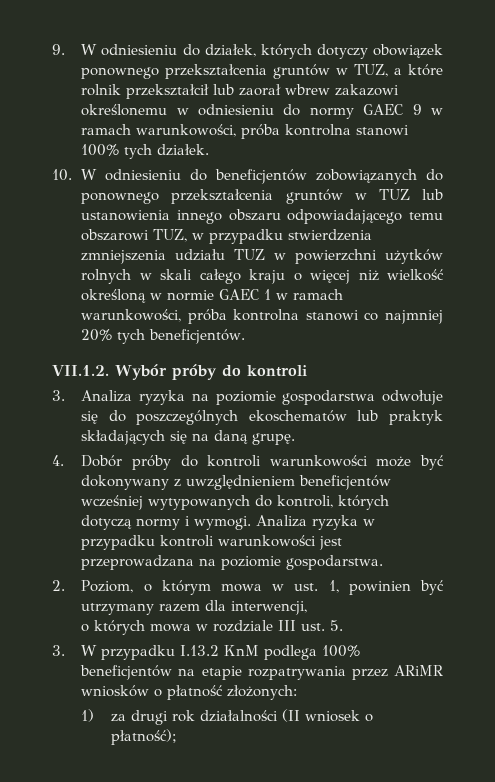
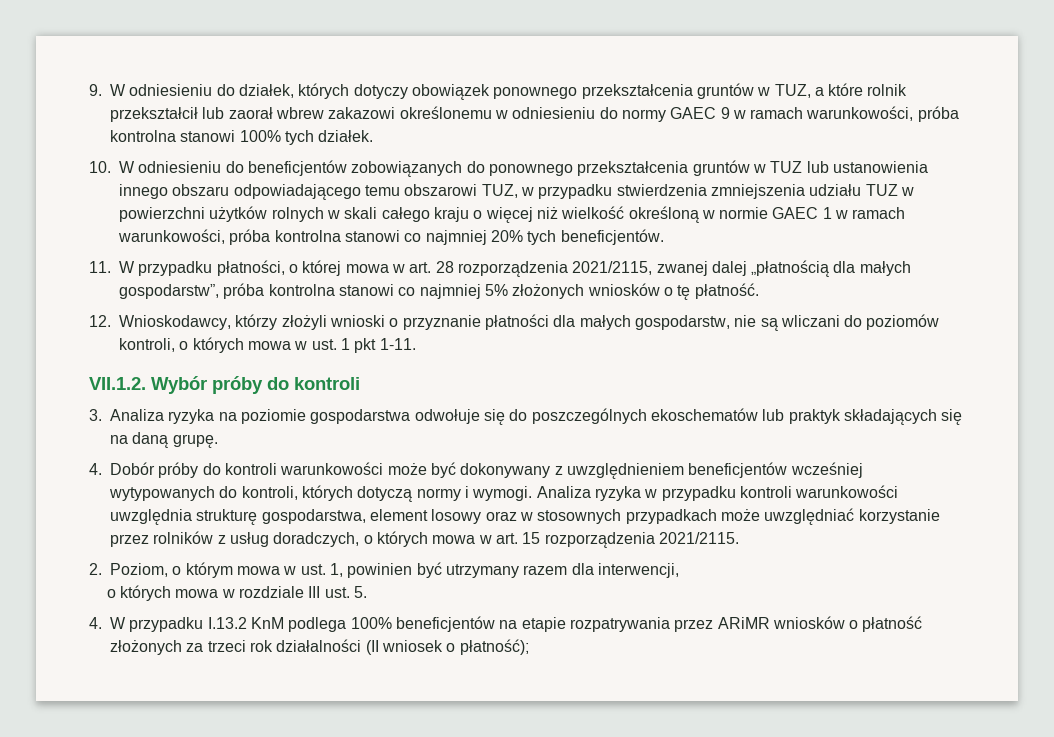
(246, 336) none -> [89,260,911,277] [119,283,759,300] [89,314,940,331] [119,337,416,353] // 11. W przypadku płatności, o której mowa w art. 28 rozporządzenia 2021/2115, zwanej dalej „płatnością dla małych gospodarstw”, próba kontrolna stanowi co najmniej 5% złożonych wniosków o tę płatność. // 12. Wnioskodawcy, którzy złożyli wnioski o przyznanie płatności dla małych gospodarstw, nie są wliczani do poziomów kontroli, o których mowa w ust. 1 pkt 1-11.
[319,536,343,550] [81,555,384,570] jest przeprowadzana na poziomie gospodarstwa. -> [110,508,940,525] [110,531,739,548] uwzględnia strukturę gospodarstwa, element losowy oraz w stosownych przypadkach może uwzględniać korzystanie przez rolników z usług doradczych, o których mowa w art. 15 rozporządzenia 2021/2115.
[52,645,65,656] 3. -> [89,617,102,629] 4.
[227,685,298,700] [81,709,168,725] złożonych: // 1) za drugi -> [110,640,246,655] złożonych za trzeci

